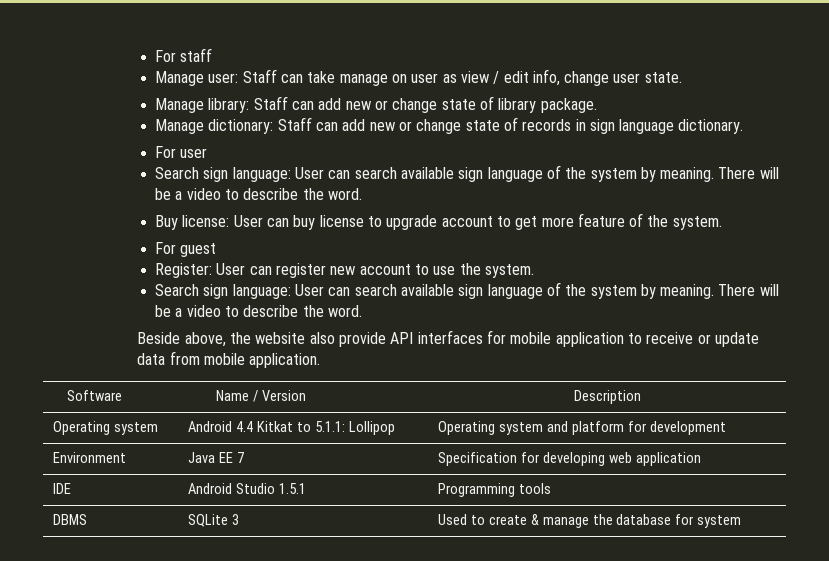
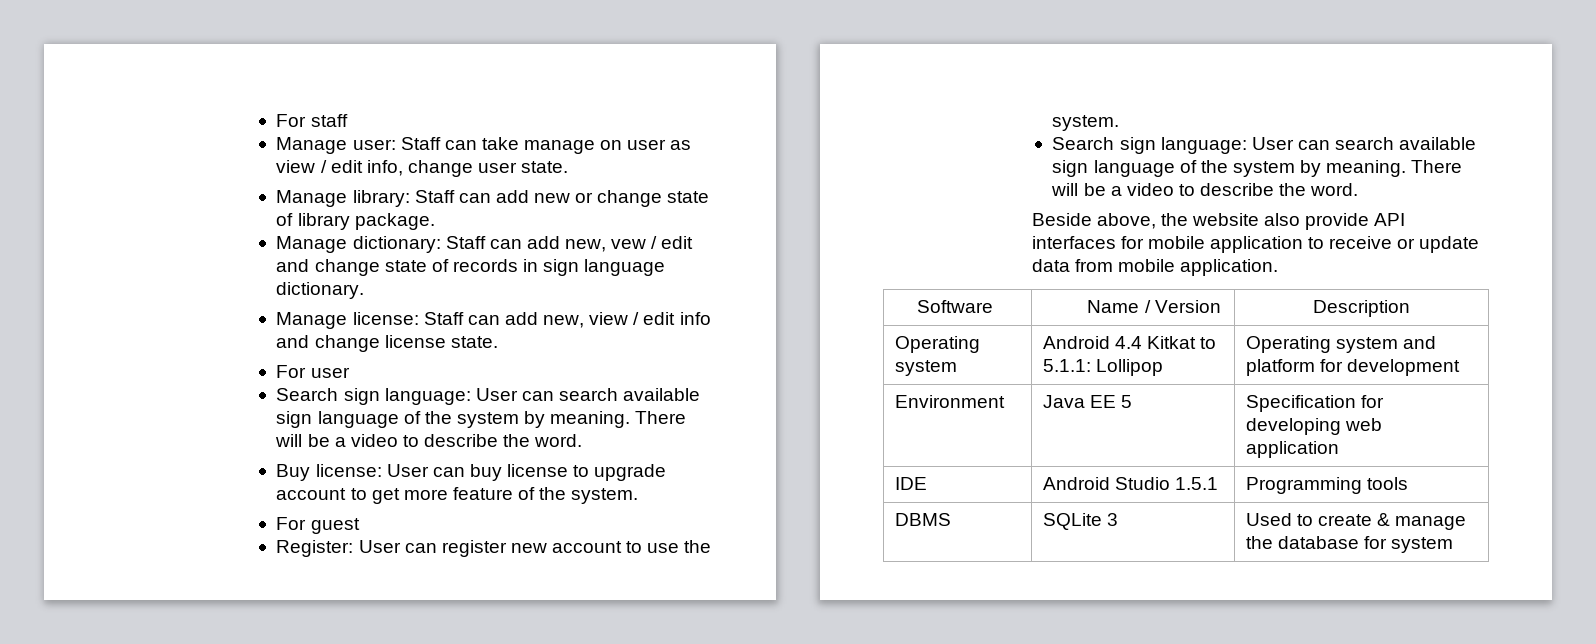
[369,121,412,131] new or -> [565,236,694,252] [276,259,310,272] new, vew / edit and
(744, 126) none -> [276,312,711,329] [276,335,498,352] // Manage license: Staff can add new, view / edit info and change license state.
[236,452,244,463] 7 -> [1121,395,1133,408] 5

